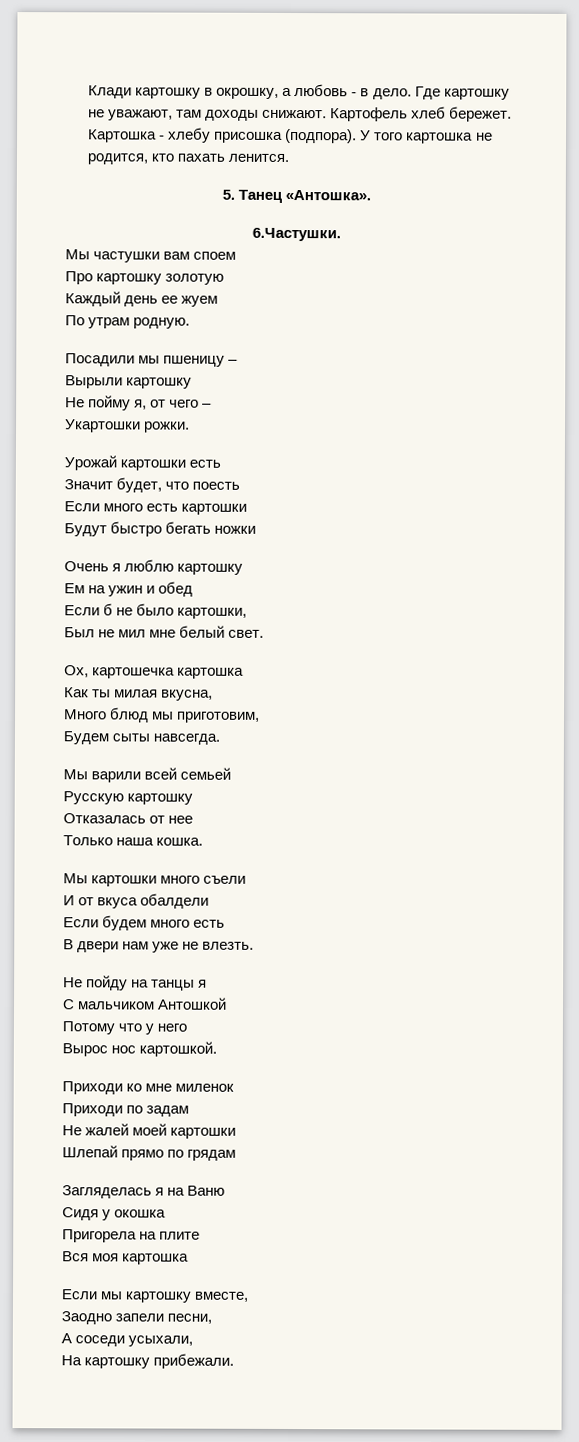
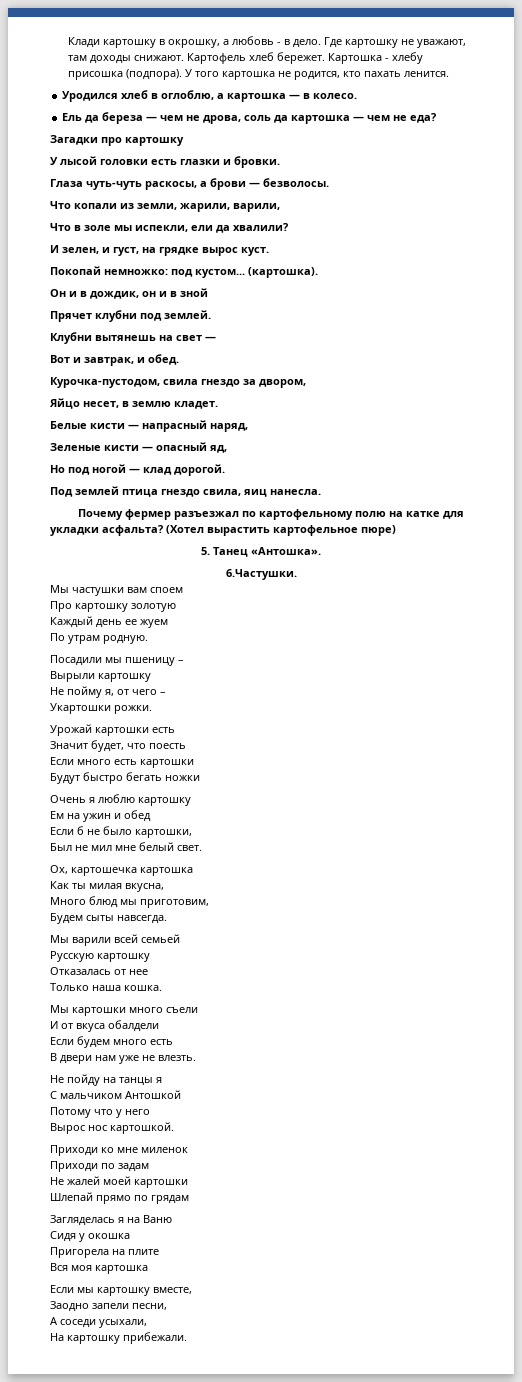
(290, 157) none -> [62,90,358,102] [62,112,437,124] [50,135,184,146] [50,156,280,168] [50,178,329,190] [50,201,280,212] [50,223,288,233] [50,245,269,256] [50,266,318,278] [50,288,208,299] [50,310,211,322] [50,332,216,344] [50,354,179,366] [50,377,306,388] [49,398,218,409] [50,420,248,432] [50,442,227,453] [50,464,225,476] [50,486,321,497] [78,509,465,520] [50,525,396,536] // Уродился хлеб в оглоблю, а картошка — в колесо. // Ель да береза — чем не дрова, соль да картошка — чем не еда? // Загадки про картошку // У лысой головки есть глазки и бровки. // Глаза чуть-чуть раскосы, а брови — безволосы. // Что копали из земли, жарили, варили, // Что в золе мы испекли, ели да хвалили? // И зелен, и густ, на грядке вырос куст. // Покопай немножко: под кустом... (картошка). // Он и в дождик, он и в зной // Прячет клубни под землей. // Клубни вытянешь на свет — // Вот и завтрак, и обед. // Курочка-пустодом, свила гнездо за двором, // Яйцо несет, в землю кладет. // Белые кисти — напрасный наряд, // Зеленые кисти — опасный яд, // Но под ногой — клад дорогой. // Под землей птица гнездо свила, яиц нанесла. // Почему фермер разъезжал по картофельному полю на катке для укладки асфальта? (Хотел вырастить картофельное пюре)

